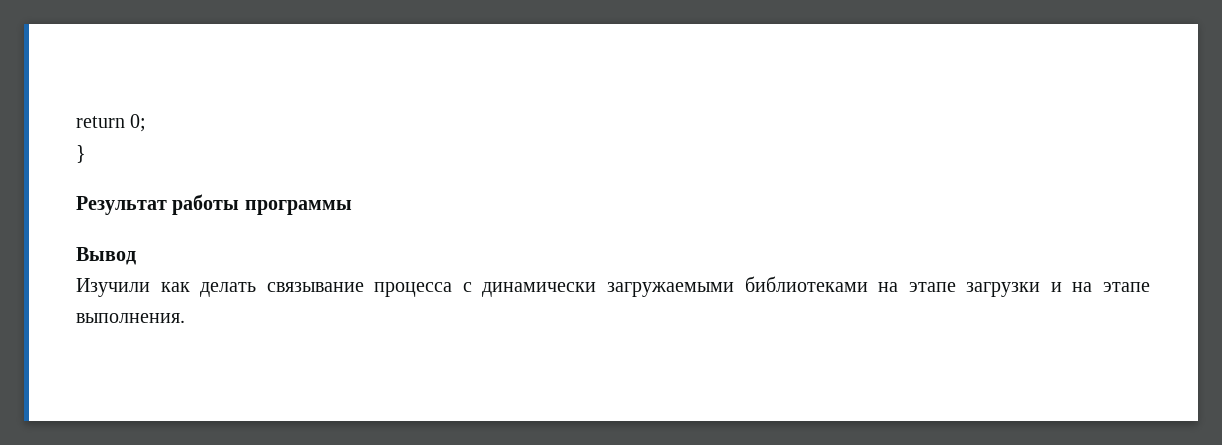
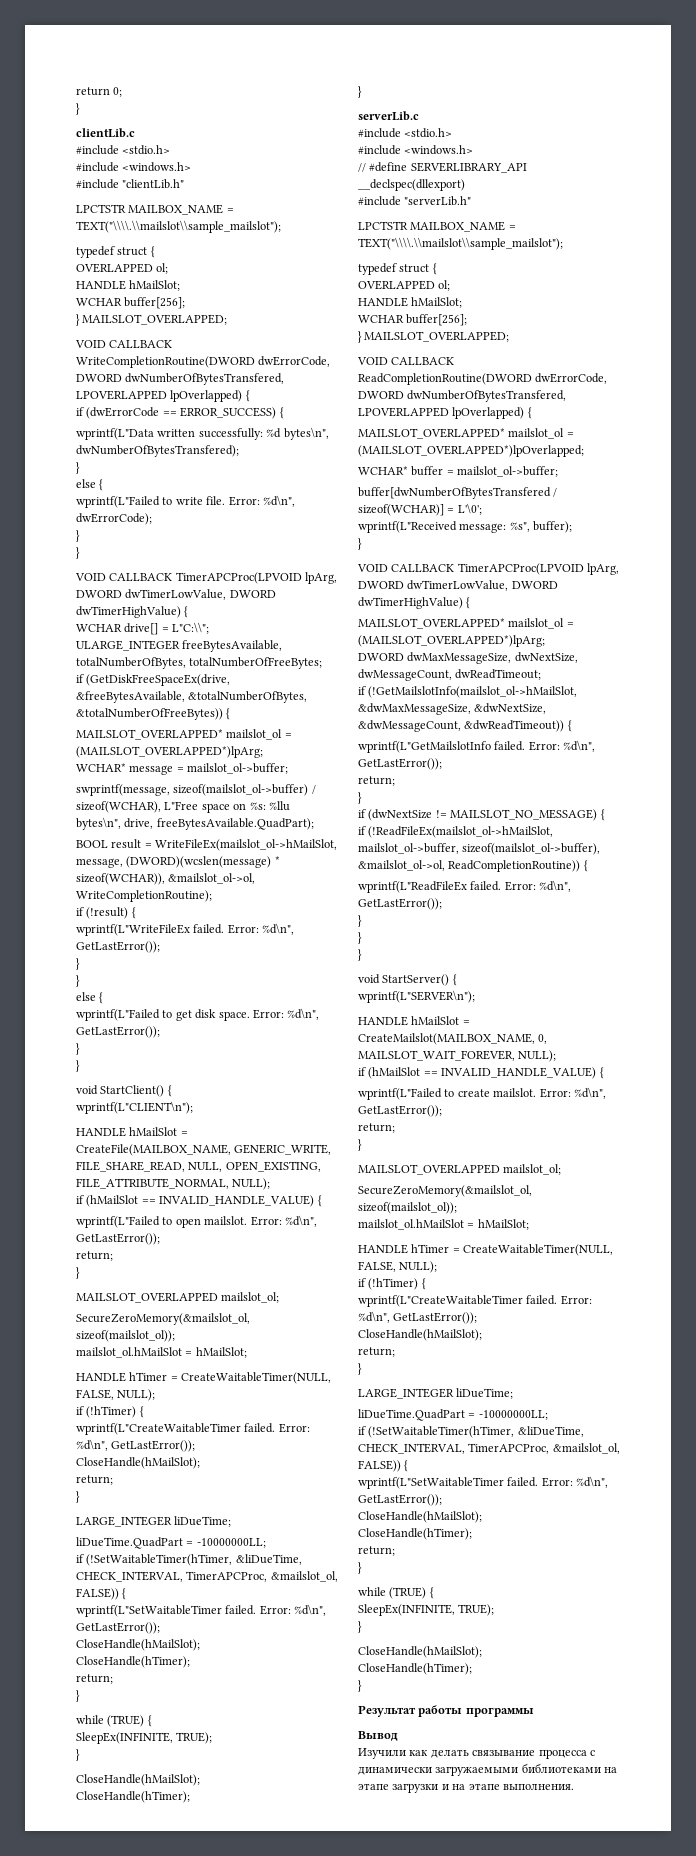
(86, 154) none -> [76,128,135,138] [76,145,171,155] [76,162,192,172] [76,179,185,189] [76,204,234,215] [76,220,281,233] [76,246,155,258] [76,263,169,274] [76,280,181,291] [76,297,186,309] [76,314,228,326] [75,340,173,348] [76,356,331,368] [76,373,285,385] [76,390,250,402] [76,407,284,419] [76,427,329,440] [76,445,239,457] [76,462,80,474] [76,479,104,491] [76,495,295,508] [76,513,152,525] [76,530,80,542] [76,547,80,559] [75,572,338,584] [76,589,276,600] [76,606,189,618] [76,622,210,635] [76,640,283,652] [76,657,323,669] [76,674,231,686] [76,691,308,703] [76,708,231,720] [76,729,292,740] [76,746,263,758] [76,763,289,775] [76,784,316,796] [76,801,290,813] [76,817,314,830] [76,839,338,851] [76,856,280,868] [76,873,256,885] [76,890,212,902] [76,907,136,919] [76,923,295,936] [76,941,160,953] [76,958,80,970] [76,975,80,987] [76,992,104,1004] [76,1008,320,1021] [76,1026,160,1038] [76,1043,80,1055] [76,1060,80,1072] [76,1085,172,1097] [76,1101,193,1114] [76,1127,188,1137] [76,1144,332,1156] [76,1161,321,1172] [76,1178,271,1190] [76,1195,322,1207] [76,1215,317,1228] [76,1233,160,1245] [76,1251,113,1261] [76,1267,80,1279] [76,1292,280,1303] [76,1313,250,1325] [76,1330,175,1342] [76,1347,247,1358] [76,1372,332,1384] [76,1389,156,1401] [76,1406,144,1418] [76,1423,310,1435] [76,1439,196,1452] [76,1457,200,1469] [76,1475,113,1485] [76,1491,80,1503] [76,1516,232,1527] [76,1537,266,1549] [76,1554,302,1566] [76,1571,338,1582] [76,1588,127,1600] [76,1604,327,1617] [76,1622,160,1634] [76,1639,200,1651] [76,1656,190,1668] [76,1674,113,1684] [76,1690,80,1702] [76,1715,152,1727] [76,1732,213,1744] [76,1749,80,1761] [76,1774,200,1786] [76,1791,190,1803] [358,86,362,98] [358,111,419,121] [358,128,453,138] [358,145,474,155] [358,162,527,173] [358,179,465,191] [358,196,472,206] [358,221,516,232] [358,237,563,250] [358,263,437,275] [358,280,451,291] [358,297,463,308] [358,314,468,326] [358,331,510,343] [357,357,455,365] [358,373,608,385] [358,390,567,402] [358,407,532,419] [358,428,574,439] [358,445,584,457] [358,466,559,477] [358,487,558,499] [358,503,482,516] [358,521,573,533] [358,538,362,550] [357,563,620,575] [358,580,558,591] [358,597,471,609] [358,618,574,629] [358,635,545,647] [358,652,578,664] [358,669,542,681] [358,686,578,698] [358,703,547,715] [358,720,572,732] [358,740,596,753] [358,758,442,770] [358,776,395,786] [358,792,362,804] [358,809,605,821] [358,826,554,838] [358,843,601,855] [358,860,588,872] [358,880,572,893] [358,898,442,910] [358,915,362,927] [358,932,362,944] [358,949,362,961] [358,974,457,986] [358,990,475,1003] [358,1016,470,1026] [358,1033,548,1045] [358,1050,557,1062] [358,1067,604,1079] [358,1087,606,1100] [358,1105,442,1117] [358,1123,395,1133] [358,1139,362,1151] [358,1164,562,1175] [358,1185,532,1197] [358,1202,457,1214] [358,1219,529,1230] [358,1244,614,1256] [358,1261,438,1273] [358,1278,426,1290] [358,1295,592,1307] [358,1311,478,1324] [358,1329,482,1341] [358,1347,395,1357] [358,1363,362,1375] [358,1388,514,1399] [358,1409,548,1421] [358,1426,584,1438] [358,1443,620,1454] [358,1460,409,1472] [358,1476,609,1489] [358,1494,442,1506] [358,1511,482,1523] [358,1528,472,1540] [358,1546,395,1556] [358,1562,362,1574] [358,1587,434,1599] [358,1604,495,1616] [358,1621,362,1633] [358,1646,482,1658] [358,1663,472,1675] [358,1680,362,1692] // clientLib.c // #include <stdio.h> // #include <windows.h> // #include "clientLib.h" // LPCTSTR MAILBOX_NAME = TEXT("\\\\.\\mailslot\\sample_mailslot"); // typedef struct { // OVERLAPPED ol; // HANDLE hMailSlot; // WCHAR buffer[256]; // } MAILSLOT_OVERLAPPED; // VOID CALLBACK WriteCompletionRoutine(DWORD dwErrorCode, DWORD dwNumberOfBytesTransfered, LPOVERLAPPED lpOverlapped) { // if (dwErrorCode == ERROR_SUCCESS) { // wprintf(L"Data written successfully: %d bytes\n", dwNumberOfBytesTransfered); // } // else { // wprintf(L"Failed to write file. Error: %d\n", dwErrorCode); // } // } // VOID CALLBACK TimerAPCProc(LPVOID lpArg, DWORD dwTimerLowValue, DWORD dwTimerHighValue) { // WCHAR drive[] = L"C:\\"; // ULARGE_INTEGER freeBytesAvailable, totalNumberOfBytes, totalNumberOfFreeBytes; // if (GetDiskFreeSpaceEx(drive, &freeBytesAvailable, &totalNumberOfBytes, &totalNumberOfFreeBytes)) { // MAILSLOT_OVERLAPPED* mailslot_ol = (MAILSLOT_OVERLAPPED*)lpArg; // WCHAR* message = mailslot_ol->buffer; // swprintf(message, sizeof(mailslot_ol->buffer) / sizeof(WCHAR), L"Free space on %s: %llu bytes\n", drive, freeBytesAvailable.QuadPart); // BOOL result = WriteFileEx(mailslot_ol->hMailSlot, message, (DWORD)(wcslen(message) * sizeof(WCHAR)), &mailslot_ol->ol, WriteCompletionRoutine); // if (!result) { // wprintf(L"WriteFileEx failed. Error: %d\n", GetLastError()); // } // } // else { // wprintf(L"Failed to get disk space. Error: %d\n", GetLastError()); // } // } // void StartClient() { // wprintf(L"CLIENT\n"); // HANDLE hMailSlot = CreateFile(MAILBOX_NAME, GENERIC_WRITE, FILE_SHARE_READ, NULL, OPEN_EXISTING, FILE_ATTRIBUTE_NORMAL, NULL); // if (hMailSlot == INVALID_HANDLE_VALUE) { // wprintf(L"Failed to open mailslot. Error: %d\n", GetLastError()); // return; // } // MAILSLOT_OVERLAPPED mailslot_ol; // SecureZeroMemory(&mailslot_ol, sizeof(mailslot_ol)); // mailslot_ol.hMailSlot = hMailSlot; // HANDLE hTimer = CreateWaitableTimer(NULL, FALSE, NULL); // if (!hTimer) { // wprintf(L"CreateWaitableTimer failed. Error: %d\n", GetLastError()); // CloseHandle(hMailSlot); // return; // } // LARGE_INTEGER liDueTime; // liDueTime.QuadPart = -10000000LL; // if (!SetWaitableTimer(hTimer, &liDueTime, CHECK_INTERVAL, TimerAPCProc, &mailslot_ol, FALSE)) { // wprintf(L"SetWaitableTimer failed. Error: %d\n", GetLastError()); // CloseHandle(hMailSlot); // CloseHandle(hTimer); // return; // } // while (TRUE) { // SleepEx(INFINITE, TRUE); // } // CloseHandle(hMailSlot); // CloseHandle(hTimer); // } // serverLib.c // #include <stdio.h> // #include <windows.h> // // #define SERVERLIBRARY_API __declspec(dllexport) // #include "serverLib.h" // LPCTSTR MAILBOX_NAME = TEXT("\\\\.\\mailslot\\sample_mailslot"); // typedef struct { // OVERLAPPED ol; // HANDLE hMailSlot; // WCHAR buffer[256]; // } MAILSLOT_OVERLAPPED; // VOID CALLBACK ReadCompletionRoutine(DWORD dwErrorCode, DWORD dwNumberOfBytesTransfered, LPOVERLAPPED lpOverlapped) { // MAILSLOT_OVERLAPPED* mailslot_ol = (MAILSLOT_OVERLAPPED*)lpOverlapped; // WCHAR* buffer = mailslot_ol->buffer; // buffer[dwNumberOfBytesTransfered / sizeof(WCHAR)] = L'\0'; // wprintf(L"Received message: %s", buffer); // } // VOID CALLBACK TimerAPCProc(LPVOID lpArg, DWORD dwTimerLowValue, DWORD dwTimerHighValue) { // MAILSLOT_OVERLAPPED* mailslot_ol = (MAILSLOT_OVERLAPPED*)lpArg; // DWORD dwMaxMessageSize, dwNextSize, dwMessageCount, dwReadTimeout; // if (!GetMailslotInfo(mailslot_ol->hMailSlot, &dwMaxMessageSize, &dwNextSize, &dwMessageCount, &dwReadTimeout)) { // wprintf(L"GetMailslotInfo failed. Error: %d\n", GetLastError()); // return; // } // if (dwNextSize != MAILSLOT_NO_MESSAGE) { // if (!ReadFileEx(mailslot_ol->hMailSlot, mailslot_ol->buffer, sizeof(mailslot_ol->buffer), &mailslot_ol->ol, ReadCompletionRoutine)) { // wprintf(L"ReadFileEx failed. Error: %d\n", GetLastError()); // } // } // } // void StartServer() { // wprintf(L"SERVER\n"); // HANDLE hMailSlot = CreateMailslot(MAILBOX_NAME, 0, MAILSLOT_WAIT_FOREVER, NULL); // if (hMailSlot == INVALID_HANDLE_VALUE) { // wprintf(L"Failed to create mailslot. Error: %d\n", GetLastError()); // return; // } // MAILSLOT_OVERLAPPED mailslot_ol; // SecureZeroMemory(&mailslot_ol, sizeof(mailslot_ol)); // mailslot_ol.hMailSlot = hMailSlot; // HANDLE hTimer = CreateWaitableTimer(NULL, FALSE, NULL); // if (!hTimer) { // wprintf(L"CreateWaitableTimer failed. Error: %d\n", GetLastError()); // CloseHandle(hMailSlot); // return; // } // LARGE_INTEGER liDueTime; // liDueTime.QuadPart = -10000000LL; // if (!SetWaitableTimer(hTimer, &liDueTime, CHECK_INTERVAL, TimerAPCProc, &mailslot_ol, FALSE)) { // wprintf(L"SetWaitableTimer failed. Error: %d\n", GetLastError()); // CloseHandle(hMailSlot); // CloseHandle(hTimer); // return; // } // while (TRUE) { // SleepEx(INFINITE, TRUE); // } // CloseHandle(hMailSlot); // CloseHandle(hTimer); // }

